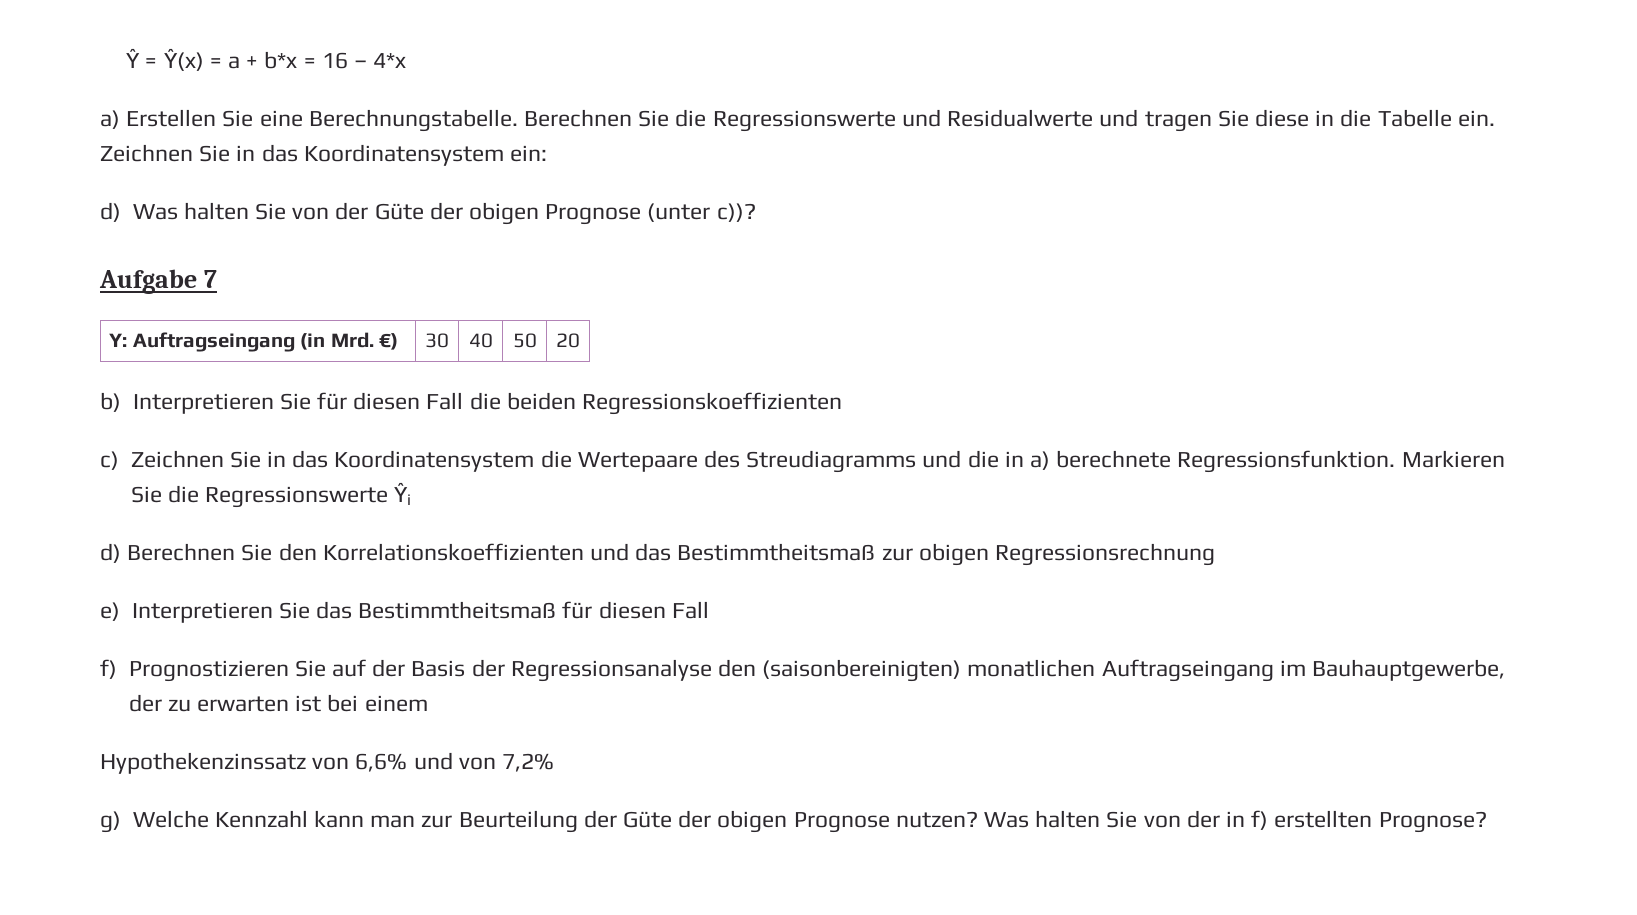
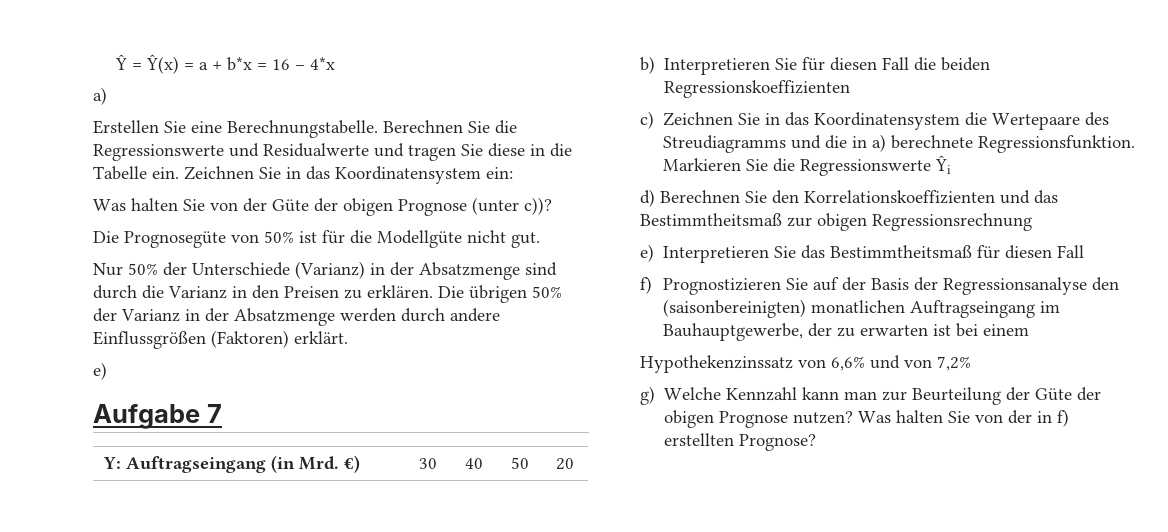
(120, 119) none -> (107, 96) //
[100,202,121,222] d) -> (513, 173) none
(756, 212) none -> [93,230,540,248] [93,261,557,280] [93,285,562,303] [93,308,500,326] [93,330,348,349] [93,362,107,380] // Die Prognosegüte von 50% ist für die Modellgüte nicht gut. // Nur 50% der Unterschiede (Varianz) in der Absatzmenge sind durch die Varianz in den Preisen zu erklären. Die übrigen 50% der Varianz in der Absatzmenge werden durch andere Einflussgrößen (Faktoren) erklärt. // e)

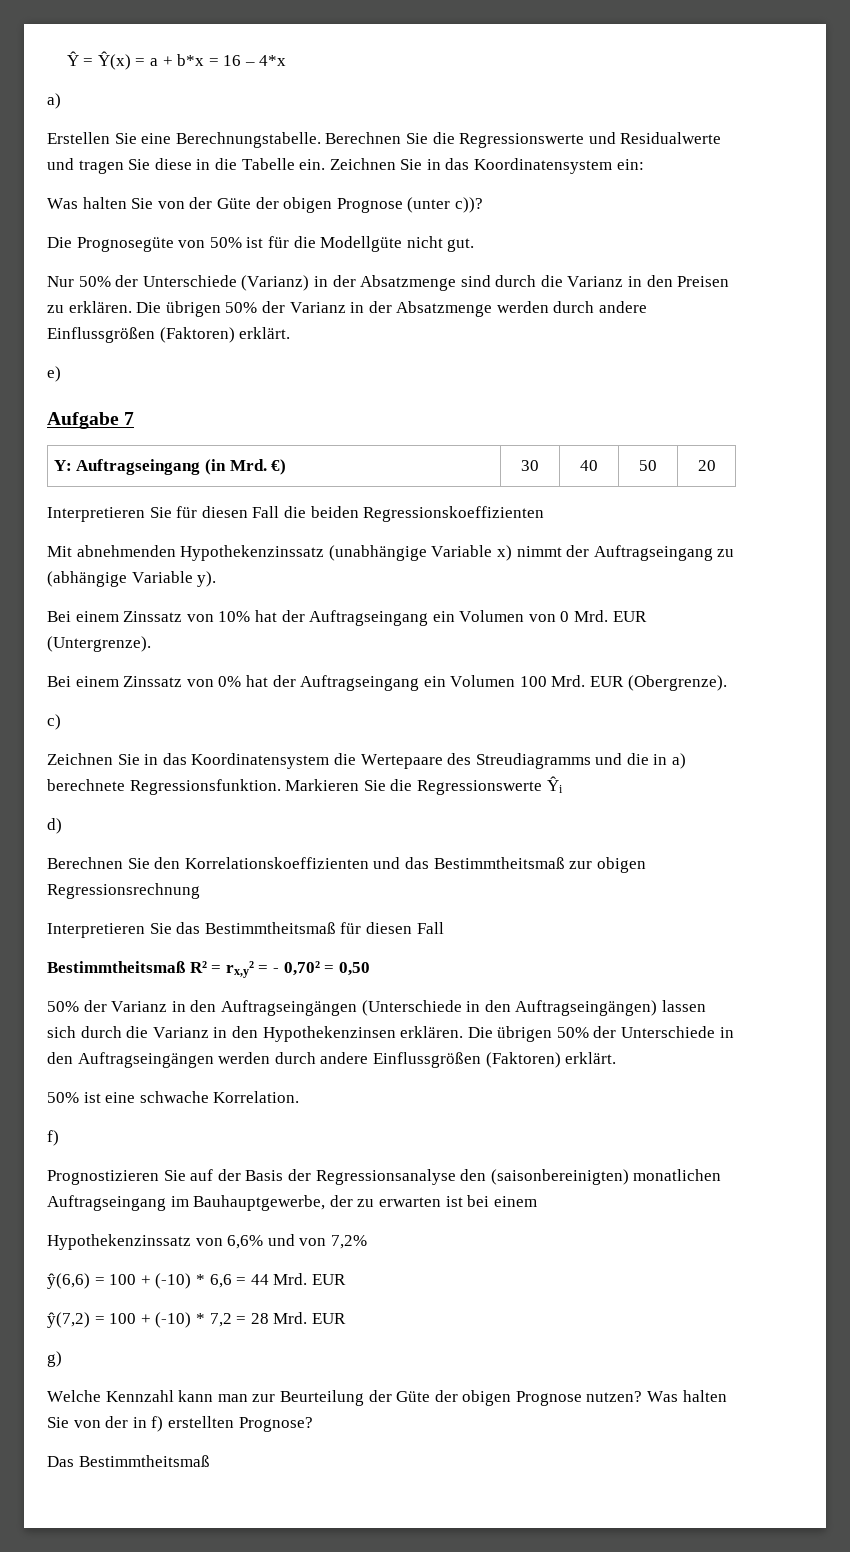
[640,56,655,74] b) -> (716, 465) none
[640,111,654,129] c) -> [47,545,735,561] [47,571,217,587] [47,610,647,626] [47,636,151,652] [47,675,727,691] [47,714,61,730] Mit abnehmenden Hypothekenzinssatz (unabhängige Variable x) nimmt der Auftragseingang zu (abhängige Variable y). // Bei einem Zinssatz von 10% hat der Auftragseingang ein Volumen von 0 Mrd. EUR (Untergrenze). // Bei einem Zinssatz von 0% hat der Auftragseingang ein Volumen 100 Mrd. EUR (Obergrenze). // c) //
(655, 198) none -> (62, 826) //
[640,244,654,262] e) -> (200, 891) none
[640,276,652,294] f) -> [47,961,370,978] [47,1000,706,1016] [47,1026,734,1042] [47,1052,617,1068] [47,1091,300,1103] [47,1130,59,1146] Bestimmtheitsmaß R² = rx,y² = - 0,70² = 0,50 // 50% der Varianz in den Auftragseingängen (Unterschiede in den Auftragseingängen) lassen sich durch die Varianz in den Hypothekenzinsen erklären. Die übrigen 50% der Unterschiede in den Auftragseingängen werden durch andere Einflussgrößen (Faktoren) erklärt. // 50% ist eine schwache Korrelation. // f) //
[640,386,655,405] g) -> [47,1273,346,1289] [47,1312,346,1328] [47,1351,62,1367] ŷ(6,6) = 100 + (-10) * 6,6 = 44 Mrd. EUR // ŷ(7,2) = 100 + (-10) * 7,2 = 28 Mrd. EUR // g) //
(817, 442) none -> [47,1455,210,1467] // Das Bestimmtheitsmaß

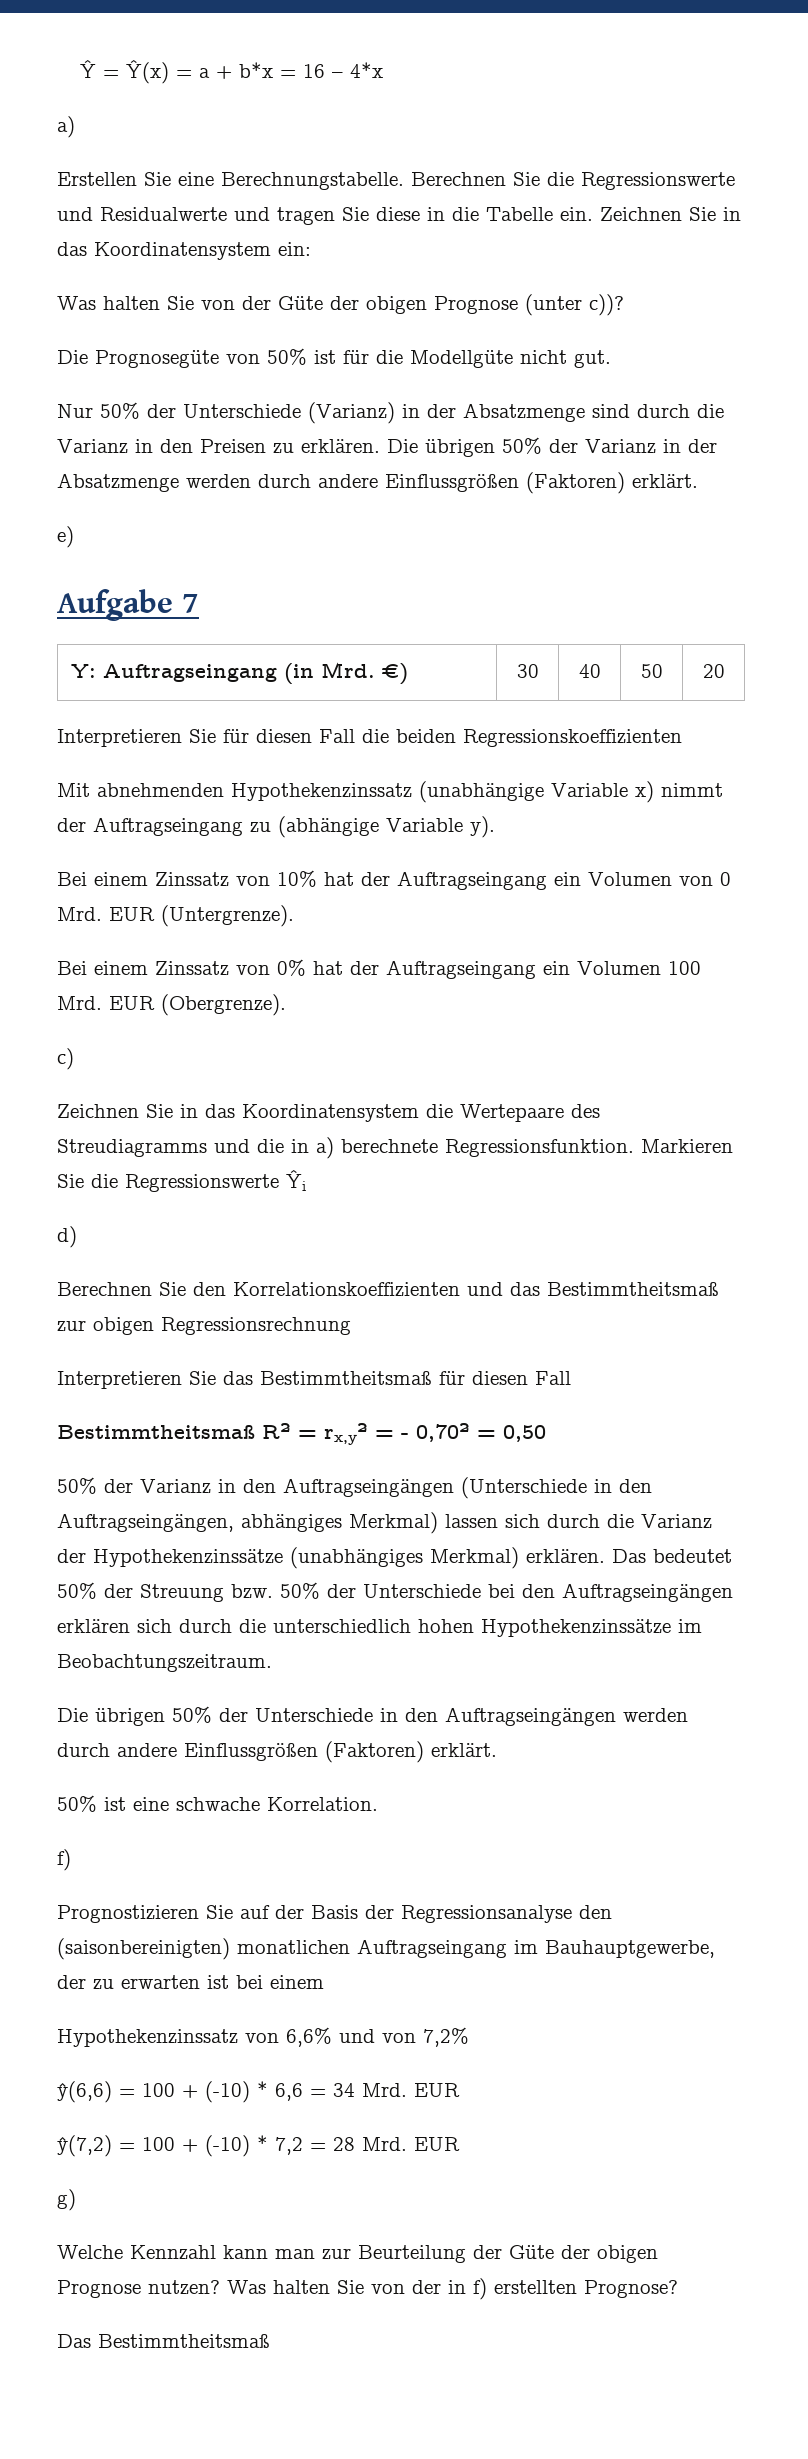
[515,1000,658,1016] Auftragseingängen) -> [57,1512,438,1534] Auftragseingängen, abhängiges Merkmal)
[213,1026,464,1042] in den Hypothekenzinsen erklären. -> [57,1547,732,1569] [57,1582,733,1602] [57,1619,702,1637] [57,1654,272,1672] der Hypothekenzinssätze (unabhängiges Merkmal) erklären. Das bedeutet 50% der Streuung bzw. 50% der Unterschiede bei den Auftragseingängen erklären sich durch die unterschiedlich hohen Hypothekenzinssätze im Beobachtungszeitraum. //
[250,1274,269,1285] 44 -> [333,2083,355,2097] 34

